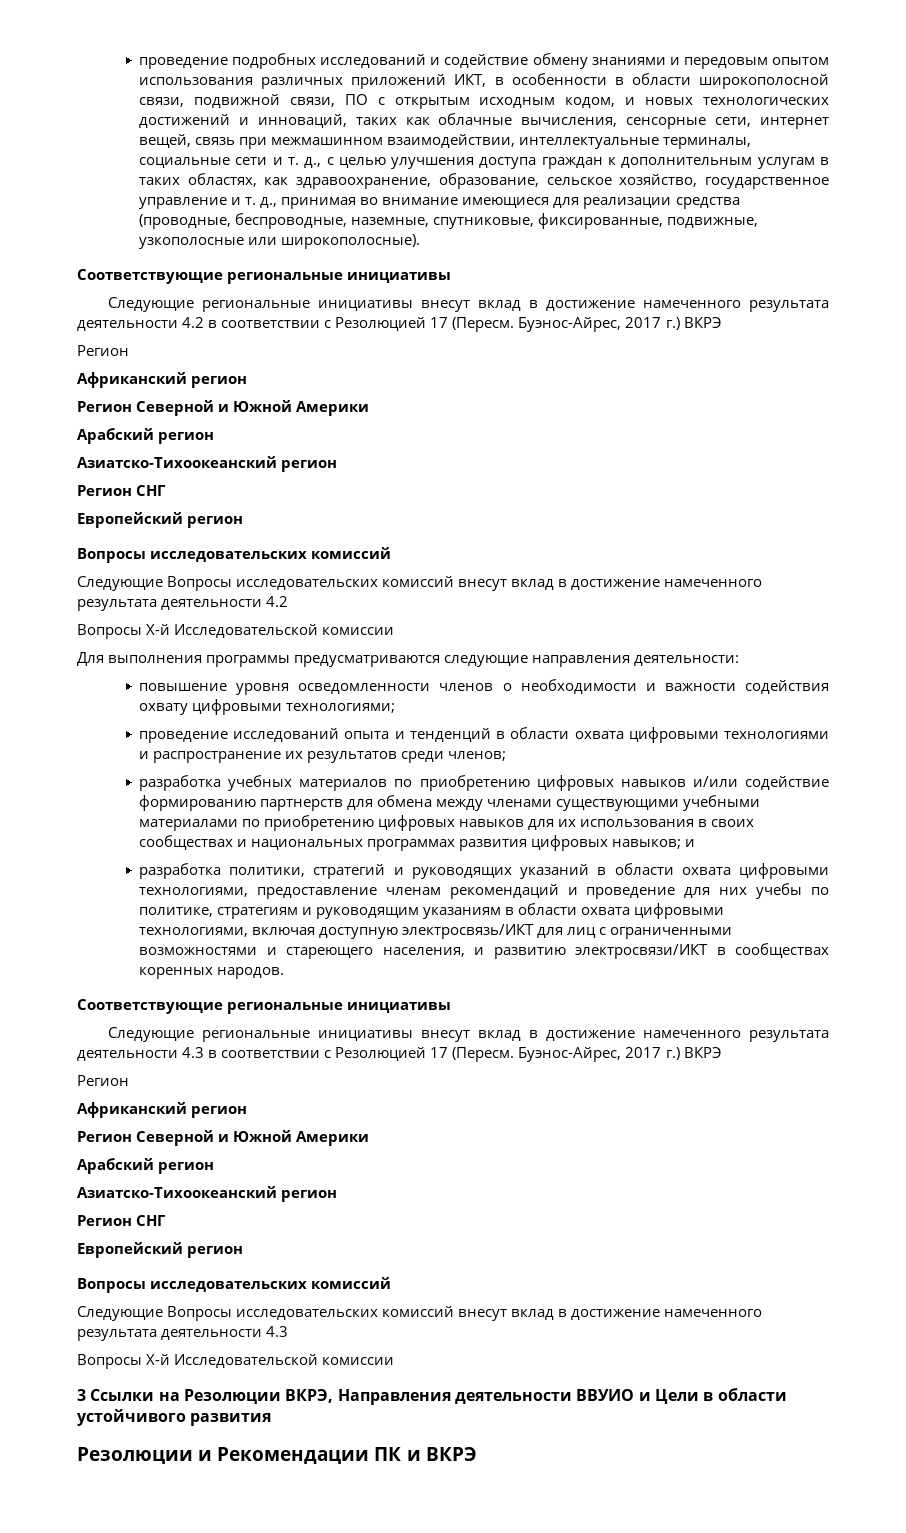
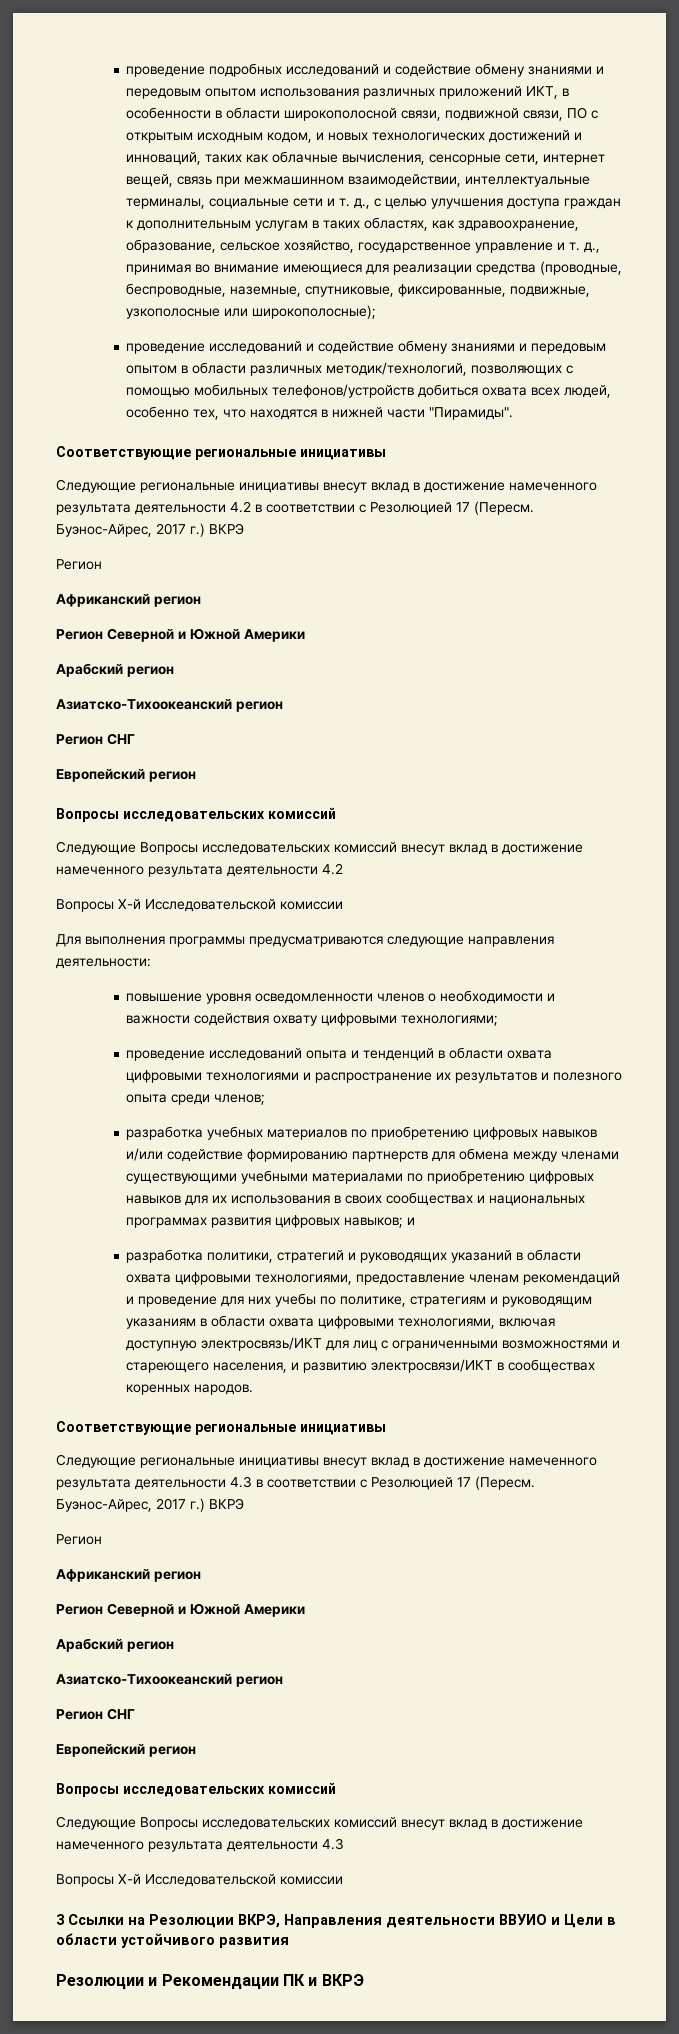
[281,234,421,249] широкополосные). -> [252,305,377,319] [126,340,607,354] [126,362,574,376] [126,384,612,398] [126,406,514,420] широкополосные); // проведение исследований и содействие обмену знаниями и передовым опытом в области различных методик/технологий, позволяющих с помощью мобильных телефонов/устройств добиться охвата всех людей, особенно тех, что находятся в нижней части "Пирамиды".
(398, 757) none -> [541,1072,623,1081] [126,1094,168,1103] и полезного опыта

